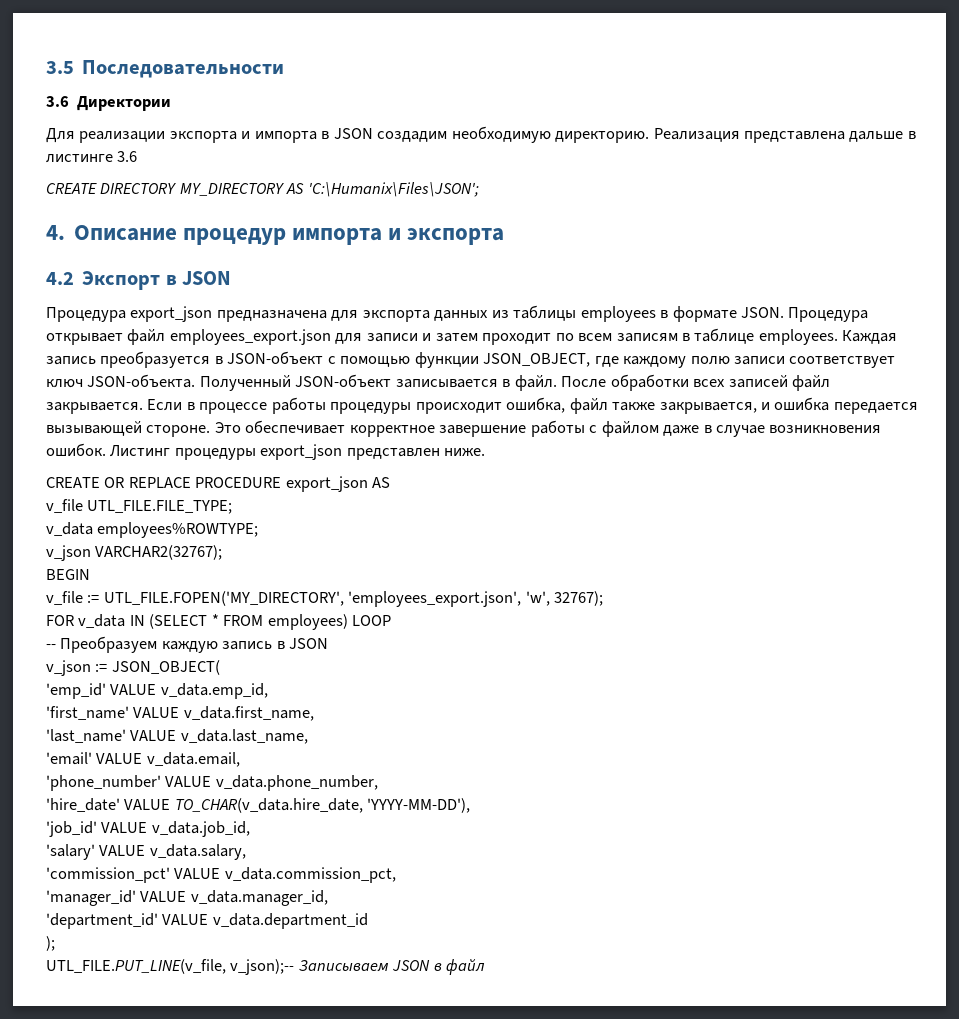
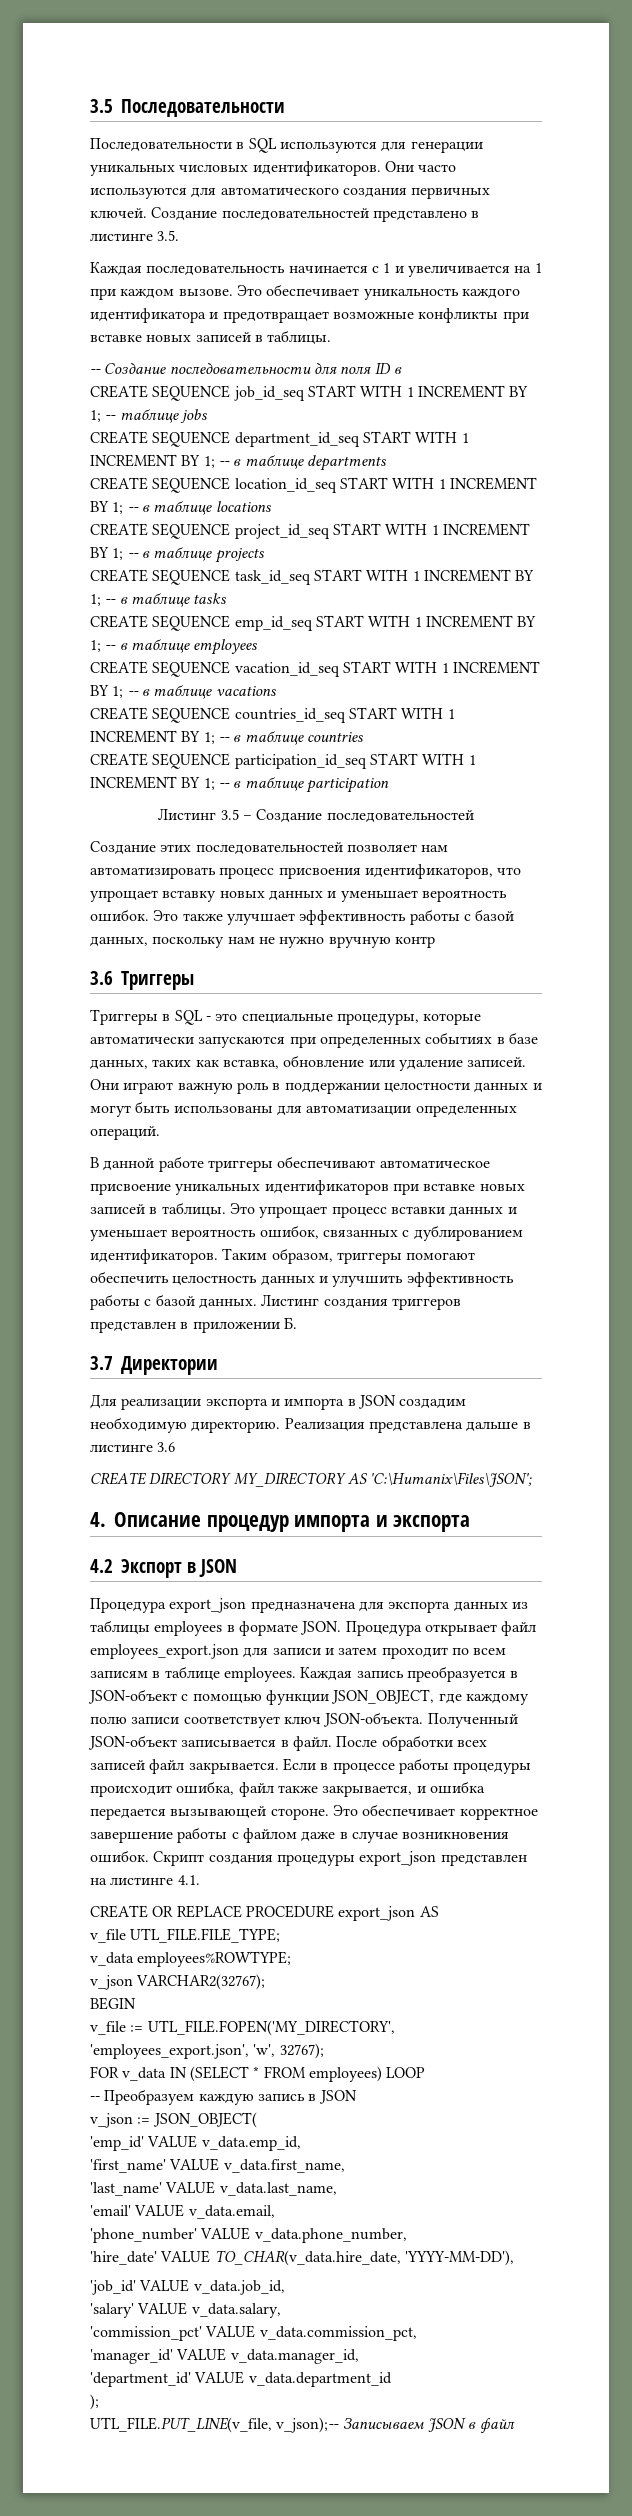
[46,96,69,107] 3.6 -> [90,138,483,153] [90,161,457,176] [90,187,491,199] [90,207,480,222] [90,230,180,241] [90,262,542,277] [90,284,520,300] [90,308,529,323] [90,330,332,345] [90,362,402,375] [90,385,529,401] [90,409,208,423] [90,431,469,447] [90,454,387,471] [90,477,537,493] [90,501,272,515] [90,523,530,539] [90,547,265,563] [90,569,535,585] [90,593,228,607] [90,615,537,631] [90,639,259,655] [90,661,540,677] [90,685,277,699] [90,707,455,723] [90,730,364,745] [90,753,476,769] [90,776,389,793] [158,808,474,823] [90,841,449,855] [90,864,522,879] [90,890,507,902] [90,909,515,925] [90,936,435,948] [90,971,194,990] [90,1009,482,1025] [90,1032,538,1048] [90,1055,527,1071] [90,1079,542,1094] [90,1101,517,1117] [90,1126,160,1140] [90,1156,490,1172] [90,1180,525,1195] [90,1202,517,1218] [90,1225,523,1241] [90,1248,476,1264] [90,1271,514,1287] [90,1294,461,1310] [90,1317,297,1333] [90,1356,113,1370] Последовательности в SQL используются для генерации уникальных числовых идентификаторов. Они часто используются для автоматического создания первичных ключей. Создание последовательностей представлено в листинге 3.5. // Каждая последовательность начинается с 1 и увеличивается на 1 при каждом вызове. Это обеспечивает уникальность каждого идентификатора и предотвращает возможные конфликты при вставке новых записей в таблицы. // -- Создание последовательности для поля ID в // CREATE SEQUENCE job_id_seq START WITH 1 INCREMENT BY 1; -- таблице jobs // CREATE SEQUENCE department_id_seq START WITH 1 INCREMENT BY 1; -- в таблице departments // CREATE SEQUENCE location_id_seq START WITH 1 INCREMENT BY 1; -- в таблице locations // CREATE SEQUENCE project_id_seq START WITH 1 INCREMENT BY 1; -- в таблице projects // CREATE SEQUENCE task_id_seq START WITH 1 INCREMENT BY 1; -- в таблице tasks // CREATE SEQUENCE emp_id_seq START WITH 1 INCREMENT BY 1; -- в таблице employees // CREATE SEQUENCE vacation_id_seq START WITH 1 INCREMENT BY 1; -- в таблице vacations // CREATE SEQUENCE countries_id_seq START WITH 1 INCREMENT BY 1; -- в таблице countries // CREATE SEQUENCE participation_id_seq START WITH 1 INCREMENT BY 1; -- в таблице participation // Листинг 3.5 – Создание последовательностей // Создание этих последовательностей позволяет нам автоматизировать процесс присвоения идентификаторов, что упрощает вставку новых данных и уменьшает вероятность ошибок. Это также улучшает эффективность работы с базой данных, поскольку нам не нужно вручную контр // 3.6 Триггеры // Триггеры в SQL - это специальные процедуры, которые автоматически запускаются при определенных событиях в базе данных, таких как вставка, обновление или удаление записей. Они играют важную роль в поддержании целостности данных и могут быть использованы для автоматизации определенных операций. // В данной работе триггеры обеспечивают автоматическое присвоение уникальных идентификаторов при вставке новых записей в таблицы. Это упрощает процесс вставки данных и уменьшает вероятность ошибок, связанных с дублированием идентификаторов. Таким образом, триггеры помогают обеспечить целостность данных и улучшить эффективность работы с базой данных. Листинг создания триггеров представлен в приложении Б. // 3.7
[110,445,171,457] Листинг -> [153,1851,273,1866] Скрипт создания
[444,448,486,456] ниже. -> [90,1875,200,1885] на листинге 4.1.

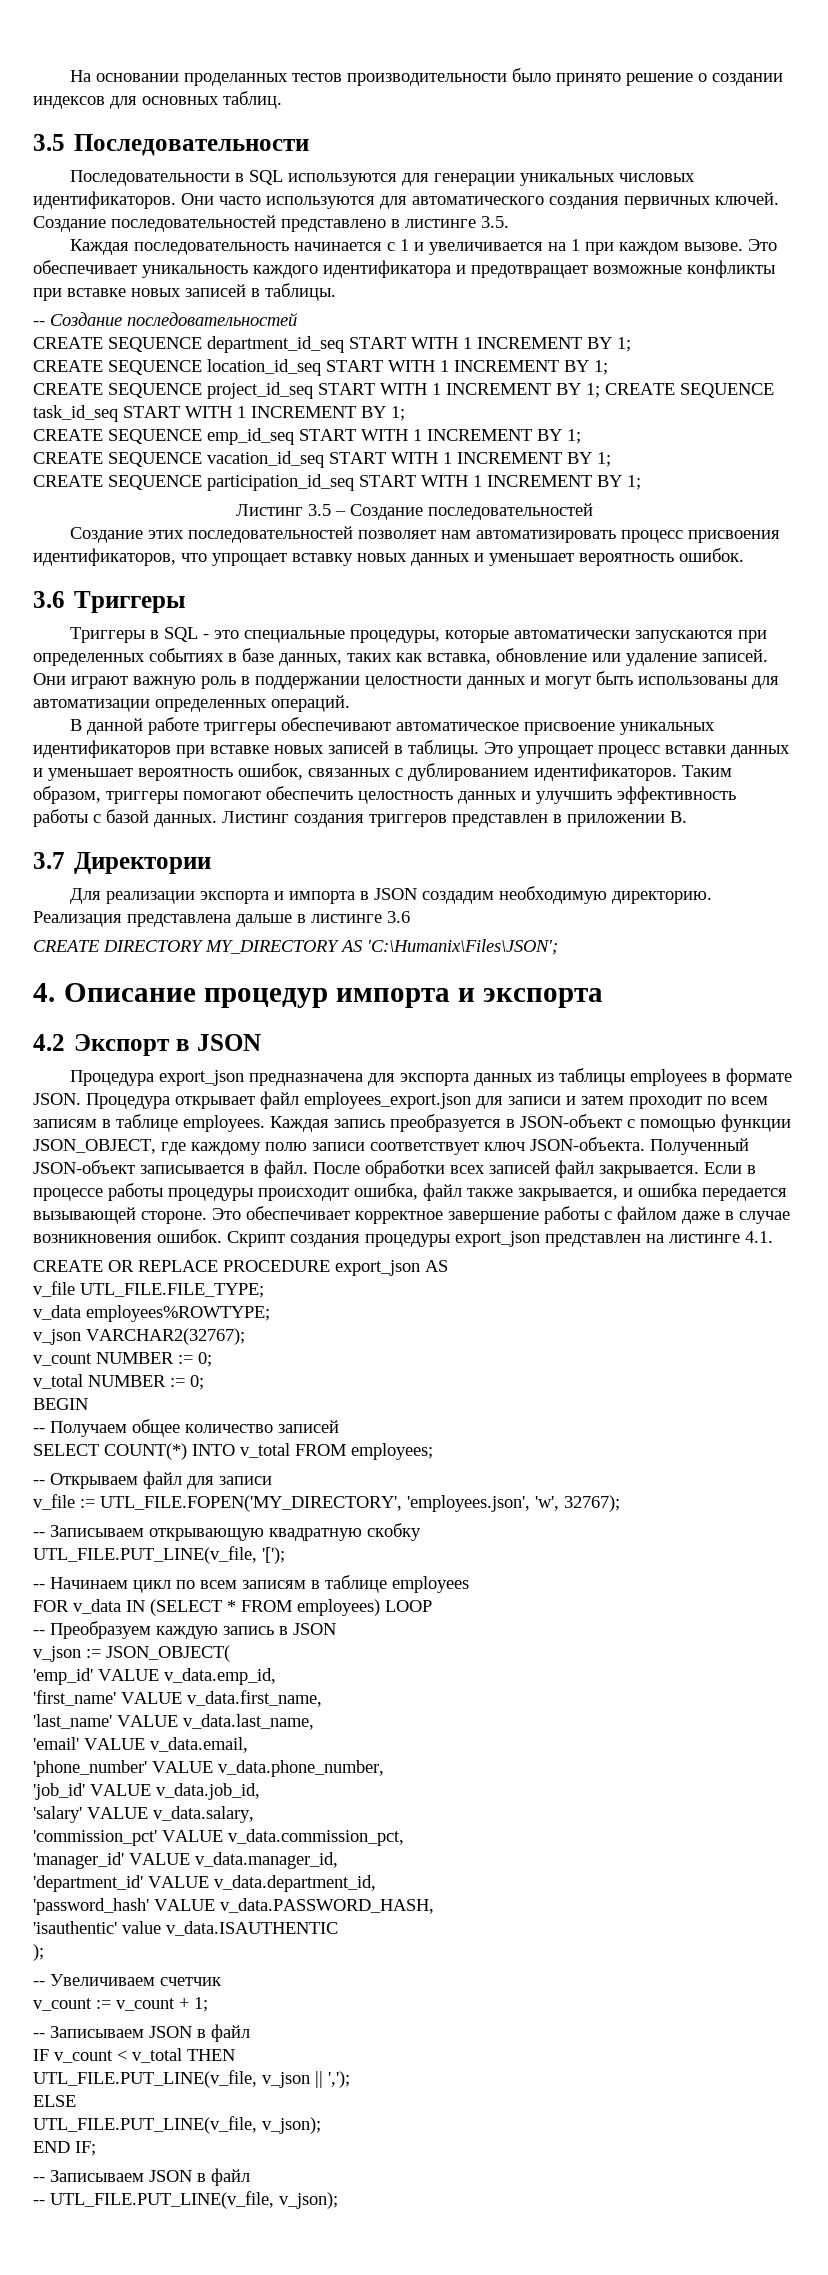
(90, 106) none -> [70,68,784,86] [33,91,282,109] На основании проделанных тестов производительности было принято решение о создании индексов для основных таблиц. //
[169,362,402,375] [90,385,529,401] [90,409,208,423] последовательности для поля ID в // CREATE SEQUENCE job_id_seq START WITH 1 INCREMENT BY 1; -- таблице jobs -> [127,312,298,326] последовательностей
[218,455,387,471] -- в таблице departments -> (631, 344) none
[127,501,272,515] -- в таблице locations -> (608, 367) none
[127,547,265,563] -- в таблице projects // -> (600, 390) none
[105,593,228,607] -- в таблице tasks -> (405, 413) none
[105,639,259,655] -- в таблице employees -> (581, 436) none
[127,685,277,699] [90,707,455,723] [90,730,364,745] -- в таблице vacations // CREATE SEQUENCE countries_id_seq START WITH 1 INCREMENT BY 1; -- в таблице countries -> (611, 459) none
[218,777,389,793] -- в таблице participation -> (641, 482) none
[153,909,515,925] [90,936,435,948] Это также улучшает эффективность работы с базой данных, поскольку нам не нужно вручную контр -> (744, 555) none
[283,1317,297,1329] Б. -> [670,811,687,823] В.
[90,1997,136,2010] BEGIN -> [33,1352,212,1367] [33,1374,204,1390] [33,1398,88,1410] [33,1419,339,1437] [33,1443,433,1460] [33,1471,272,1489] v_count NUMBER := 0; // v_total NUMBER := 0; // BEGIN // -- Получаем общее количество записей // SELECT COUNT(*) INTO v_total FROM employees; // -- Открываем файл для записи
[90,2044,249,2059] 'employees_export.json', -> [407,1495,530,1512] 'employees.json',
(324, 2051) none -> [33,1523,421,1541] [33,1546,285,1564] [33,1575,469,1593] // -- Записываем открывающую квадратную скобку // UTL_FILE.PUT_LINE(v_file, '['); // -- Начинаем цикл по всем записям в таблице employees
[90,2250,514,2266] // 'hire_date' VALUE TO_CHAR(v_data.hire_date, 'YYYY-MM-DD'), -> (384, 1768) none
[248,2372,392,2387] [90,2394,99,2410] [90,2417,515,2433] v_data.department_id // ); // UTL_FILE.PUT_LINE(v_file, v_json);-- Записываем JSON в файл -> [214,1875,376,1892] [33,1898,434,1915] [33,1921,338,1936] [33,1944,44,1961] [33,1974,221,1986] [33,1997,208,2012] [33,2024,250,2042] [33,2048,235,2063] [33,2070,350,2088] [33,2095,76,2107] [33,2116,321,2134] [33,2141,96,2156] [33,2168,250,2186] [33,2191,338,2209] v_data.department_id, // 'password_hash' VALUE v_data.PASSWORD_HASH, // 'isauthentic' value v_data.ISAUTHENTIC // ); // -- Увеличиваем счетчик // v_count := v_count + 1; // -- Записываем JSON в файл // IF v_count < v_total THEN // UTL_FILE.PUT_LINE(v_file, v_json || ','); // ELSE // UTL_FILE.PUT_LINE(v_file, v_json); // END IF; // -- Записываем JSON в файл // -- UTL_FILE.PUT_LINE(v_file, v_json);

